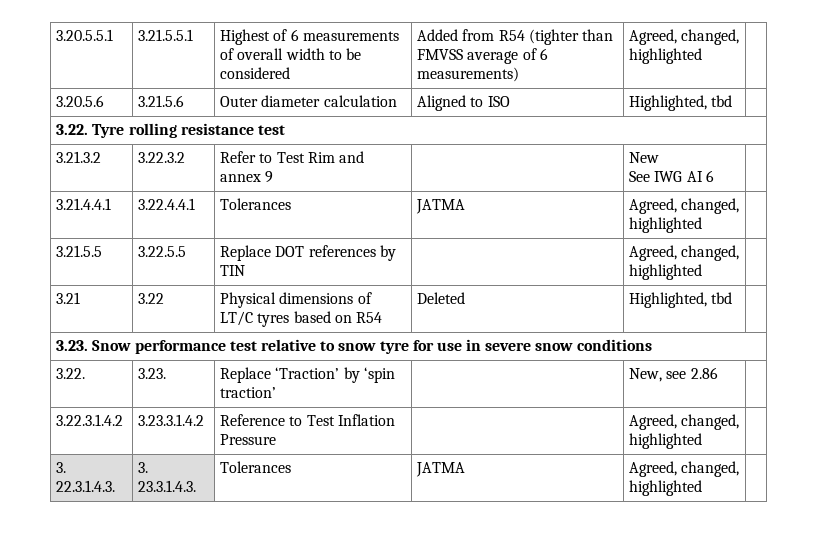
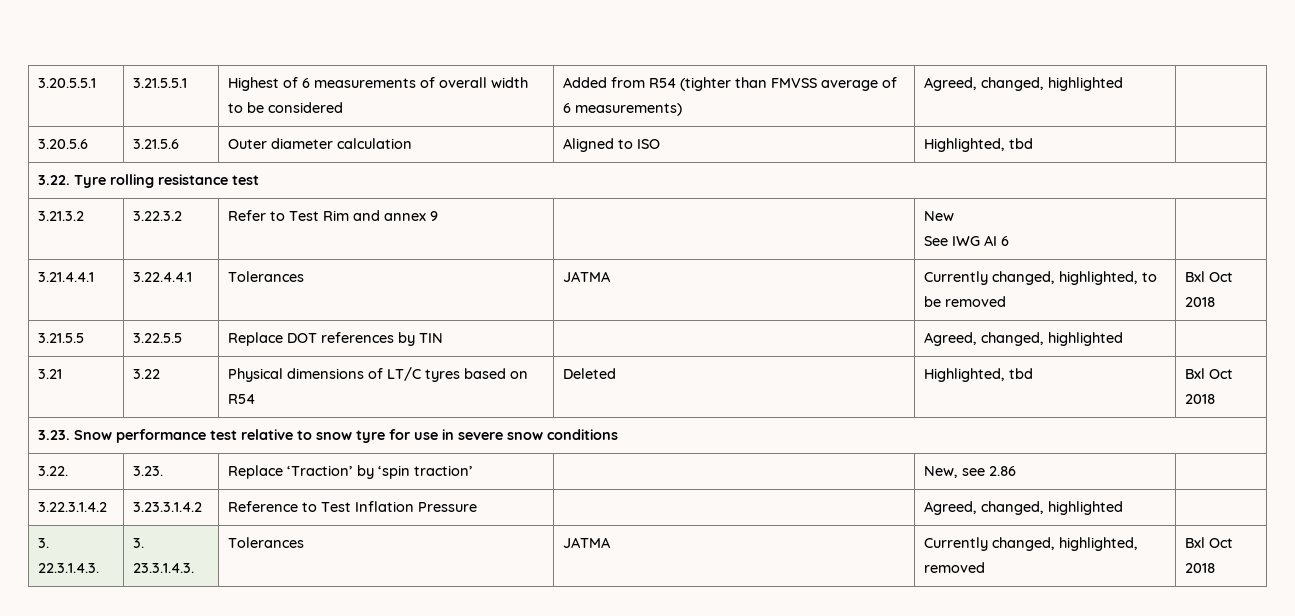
[629,198,740,214] [629,217,703,233] Agreed, changed, highlighted | -> [924,271,1158,285] [924,296,1007,307] [1185,271,1234,282] [1185,297,1216,307] Currently changed, highlighted, to be removed | Bxl Oct 2018
(733, 298) none -> [1185,368,1234,379] [1185,394,1216,404] Bxl Oct 2018
[629,461,740,477] [629,480,703,496] Agreed, changed, highlighted | -> [924,537,1139,551] [924,562,986,573] [1185,537,1234,548] [1185,563,1216,573] Currently changed, highlighted, removed | Bxl Oct 2018

